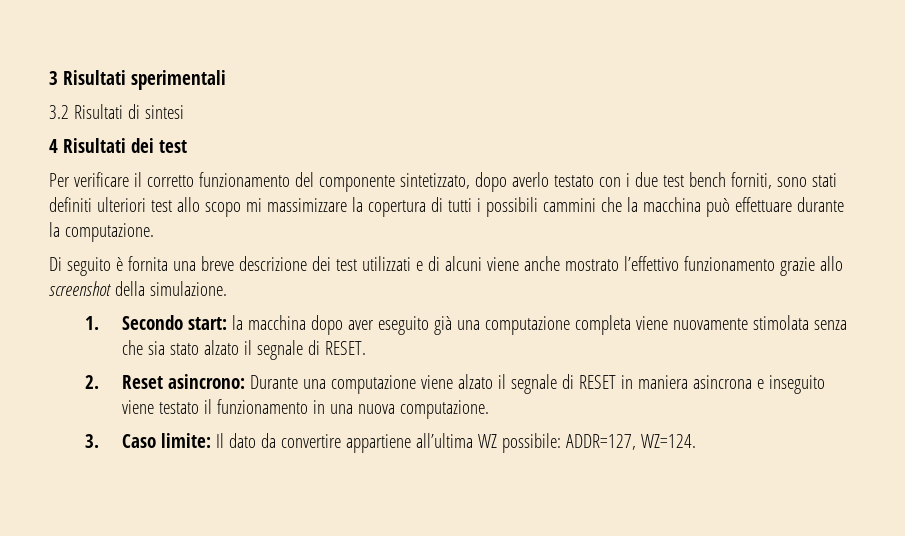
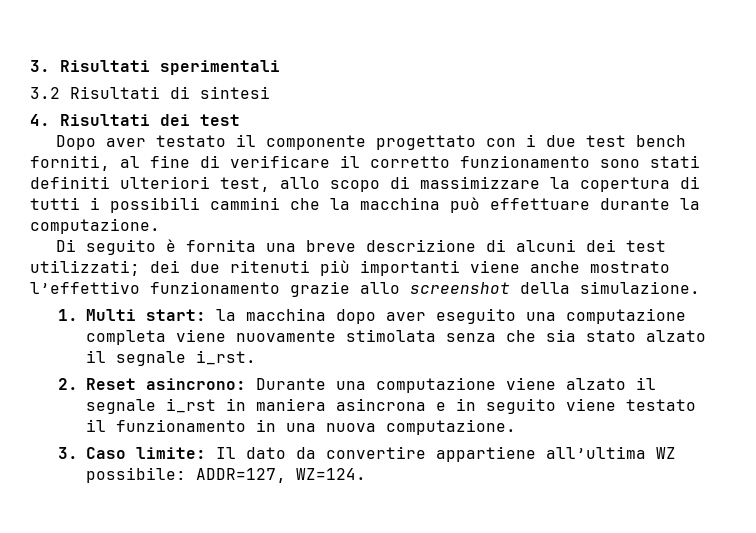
[49,71,58,85] 3 -> [30,60,50,72] 3.
[49,139,58,153] 4 -> [30,114,50,126] 4.
[49,172,594,192] Per verificare il corretto funzionamento del componente sintetizzato, dopo averlo testato -> [55,134,476,150] Dopo aver testato il componente progettato
(772, 180) none -> [120,155,590,168] al fine di verificare il corretto funzionamento
[150,200,172,212] test -> [220,177,270,192] test,
[245,198,262,212] mi -> [390,176,410,189] di
[311,256,482,271] dei test utilizzati e di alcuni -> [485,239,666,252] [30,260,460,276] di alcuni dei test utilizzati; dei due ritenuti più importanti
[121,315,183,330] Secondo -> [85,309,136,321] Multi
[433,316,452,335] già -> (516, 316) none
[307,340,366,355] di RESET. -> [195,350,256,365] i_rst.
[561,374,616,389] di RESET -> [165,398,216,413] i_rst
[768,375,825,394] inseguito -> [455,398,556,414] in seguito

